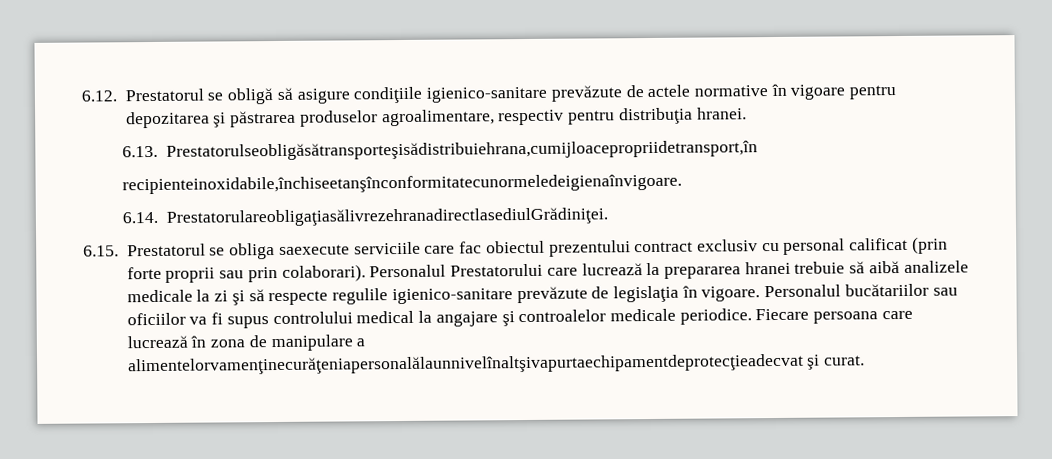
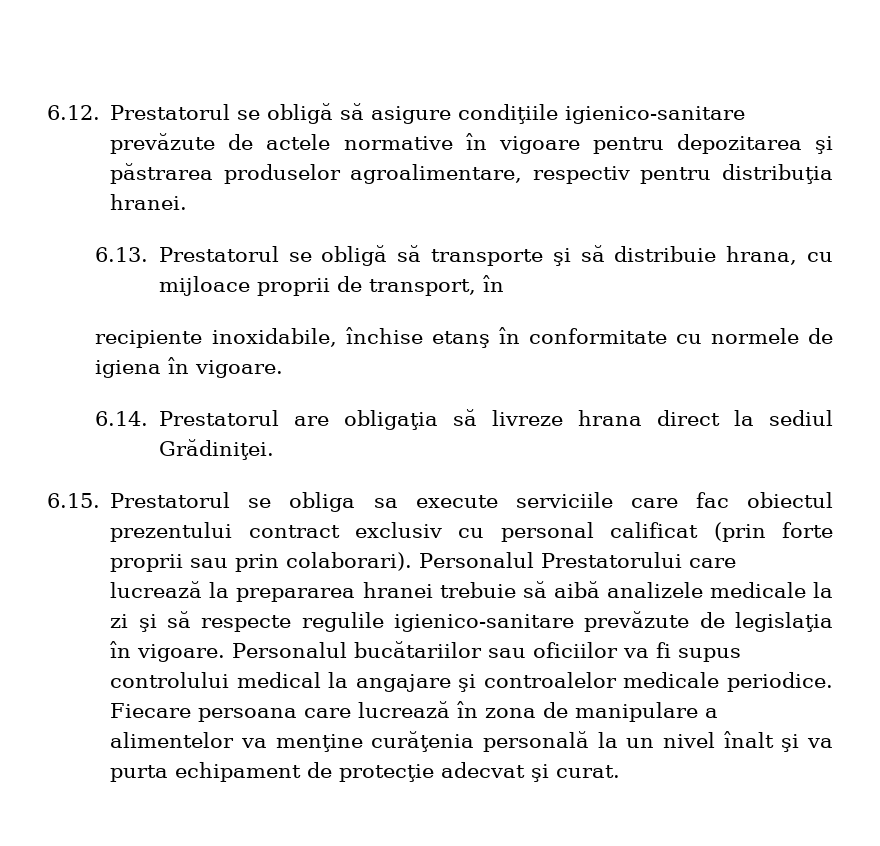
[165,140,758,161] [122,173,683,195] [122,207,608,227] Prestatorulseobligăsătransporteşisădistribuiehrana,cumijloacepropriidetransport,în // recipienteinoxidabile,închiseetanşînconformitatecunormeledeigienaînvigoare. // 6.14. PrestatorulareobligaţiasălivrezehranadirectlasediulGrădiniţei. -> [158,245,833,266] [158,275,504,296] [95,327,834,348] [95,357,284,378] [95,409,833,430] [158,439,274,460] Prestatorul se obligă să transporte şi să distribuie hrana, cu mijloace proprii de transport, în // recipiente inoxidabile, închise etanş în conformitate cu normele de igiena în vigoare. // 6.14. Prestatorul are obligaţia să livreze hrana direct la sediul Grădiniţei.
[278,244,350,255] saexecute -> [373,495,498,508] sa execute
[127,353,804,376] alimentelorvamenţinecurăţeniapersonalălaunnivelînaltşivapurtaechipamentdeprotecţieadecvat -> [110,731,833,752] [110,762,526,782] alimentelor va menţine curăţenia personală la un nivel înalt şi va purta echipament de protecţie adecvat

